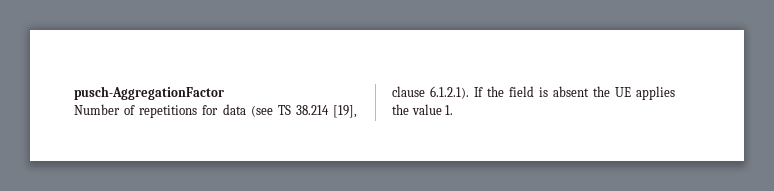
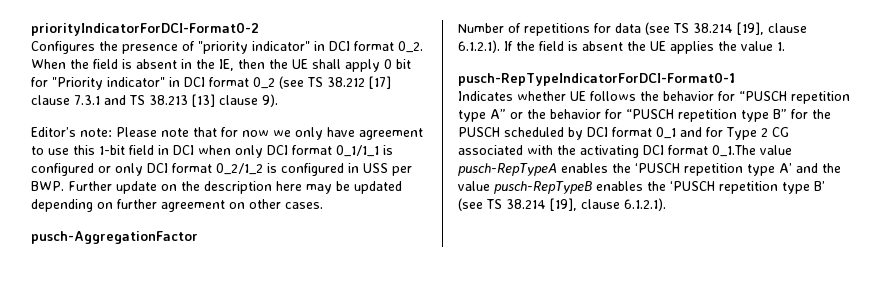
(74, 93) none -> [31,22,259,36] [31,41,423,54] [31,59,411,72] [31,76,391,90] [31,94,278,107] [31,127,423,140] [31,145,393,158] [31,163,412,176] [31,181,402,194] [31,199,323,212] priorityIndicatorForDCI-Format0-2 // Configures the presence of "priority indicator" in DCI format 0_2. When the field is absent in the IE, then the UE shall apply 0 bit for "Priority indicator" in DCI format 0_2 (see TS 38.212 [17] clause 7.3.1 and TS 38.213 [13] clause 9). // Editor’s note: Please note that for now we only have agreement to use this 1-bit field in DCI when only DCI format 0_1/1_1 is configured or only DCI format 0_2/1_2 is configured in USS per BWP. Further update on the description here may be updated depending on further agreement on other cases. //
(454, 110) none -> [458,72,735,86] [458,91,850,104] [458,109,831,122] [458,127,789,140] [458,145,792,158] [458,163,841,176] [458,181,825,194] [458,198,666,211] // pusch-RepTypeIndicatorForDCI-Format0-1 // Indicates whether UE follows the behavior for “PUSCH repetition type A” or the behavior for “PUSCH repetition type B” for the PUSCH scheduled by DCI format 0_1 and for Type 2 CG associated with the activating DCI format 0_1.The value pusch-RepTypeA enables the ‘PUSCH repetition type A’ and the value pusch-RepTypeB enables the ‘PUSCH repetition type B’ (see TS 38.214 [19], clause 6.1.2.1).

